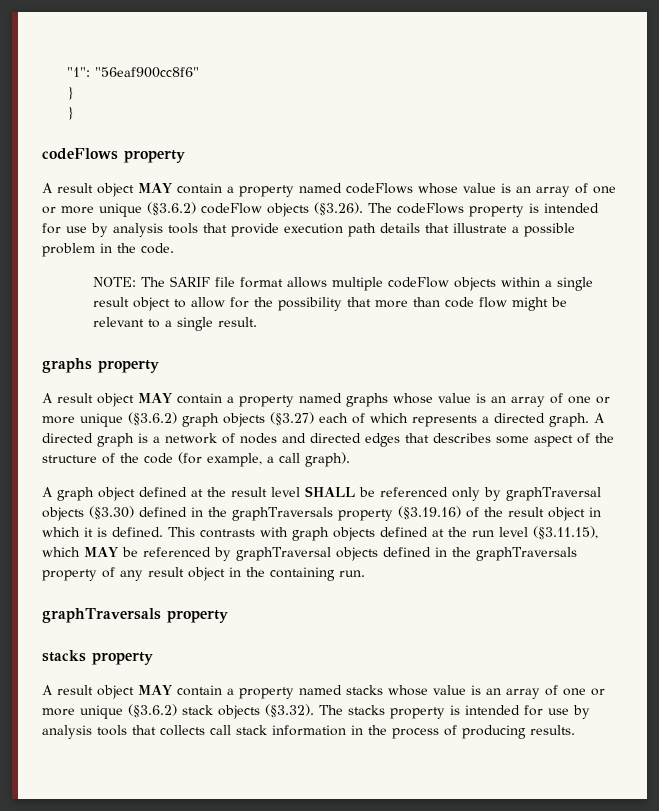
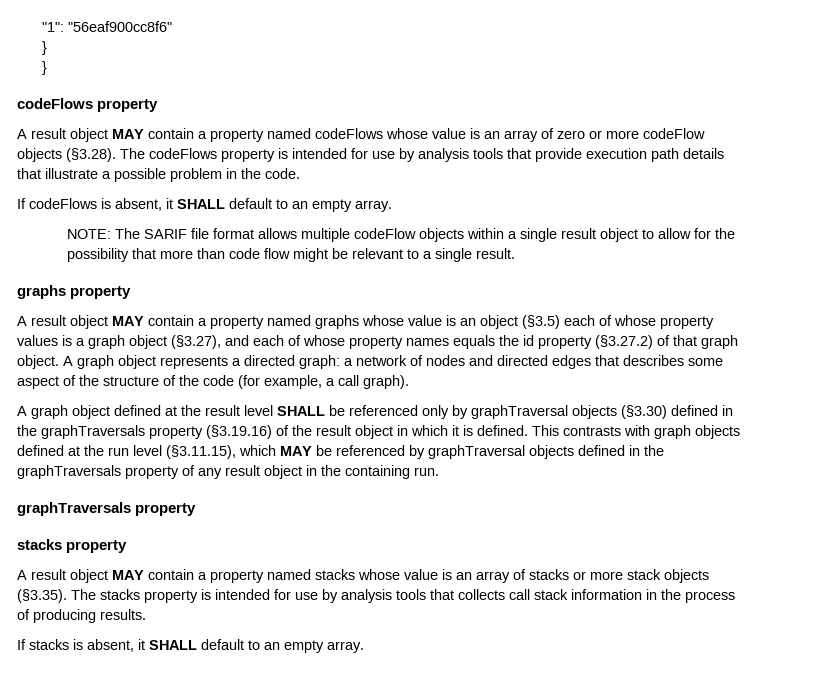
[592,186,616,194] [42,202,363,217] one or more unique (§3.6.2) codeFlow objects (§3.26). -> [557,128,705,139] [17,148,116,162] zero or more codeFlow objects (§3.28).
(174, 248) none -> [17,198,392,212] // If codeFlows is absent, it SHALL default to an empty array.
[510,393,610,407] [42,412,605,427] [42,433,148,447] array of one or more unique (§3.6.2) graph objects (§3.27) each of which represents a directed graph. A directed graph is -> [480,315,714,329] [17,335,738,349] [17,355,340,369] object (§3.5) each of whose property values is a graph object (§3.27), and each of whose property names equals the id property (§3.27.2) of that graph object. A graph object represents a directed graph:
[562,688,605,696] [42,704,177,719] one or more unique (§3.6.2) -> [529,569,623,580] stacks or more
[265,704,314,718] (§3.32). -> [17,589,67,603] (§3.35).
(575, 730) none -> [17,639,364,653] // If stacks is absent, it SHALL default to an empty array.

